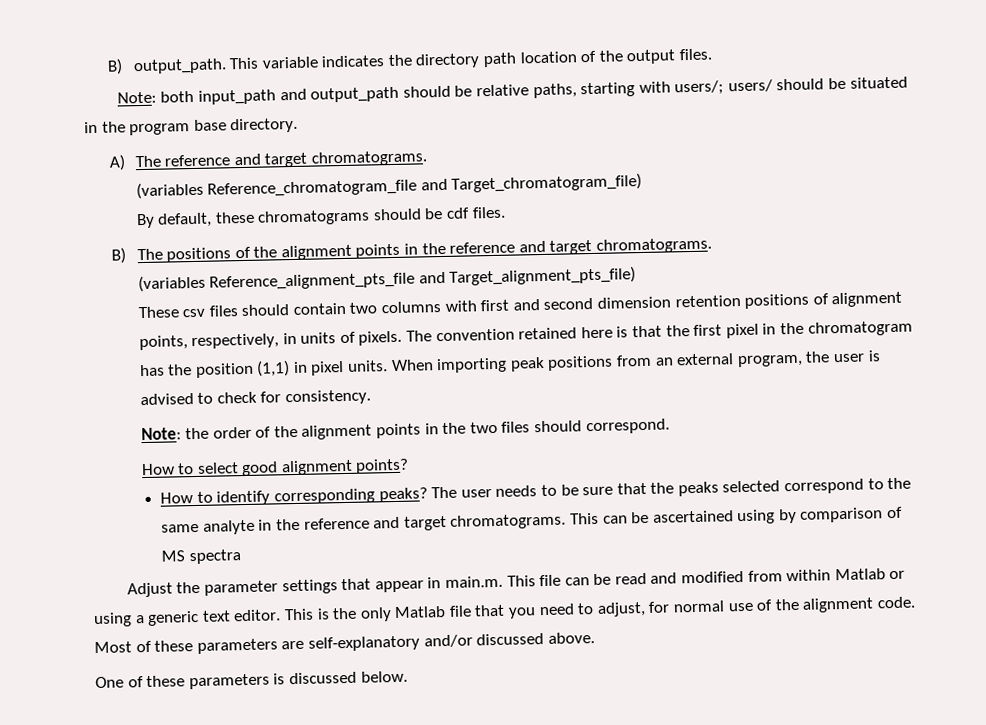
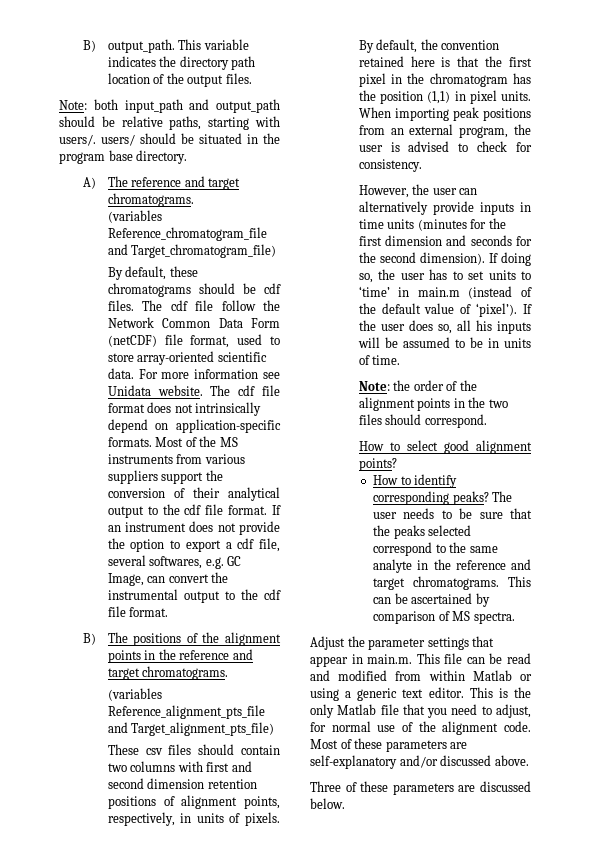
[674,80,725,96] users/; -> [59,134,96,146] users/.
(506, 212) none -> [142,300,280,311] [107,317,280,328] [107,334,280,348] [107,351,267,365] [107,368,280,379] [107,385,280,396] [107,402,262,416] [107,419,281,433] [107,436,238,447] [107,454,245,464] [107,470,223,484] [107,487,280,501] [107,504,281,518] [107,521,280,535] [107,538,280,552] [107,555,242,569] [107,572,229,586] [107,589,281,603] [107,606,169,617] The cdf file follow the Network Common Data Form (netCDF) file format, used to store array-oriented scientific data. For more information see Unidata website. The cdf file format does not intrinsically depend on application-specific formats. Most of the MS instruments from various suppliers support the conversion of their analytical output to the cdf file format. If an instrument does not provide the option to export a cdf file, several softwares, e.g. GC Image, can convert the instrumental output to the cdf file format.
[406,330,433,342] The -> [358,39,438,53] By default, the
(371, 397) none -> [358,184,478,198] [358,201,531,215] [358,218,506,231] [358,235,532,246] [358,252,531,266] [358,269,531,283] [358,286,532,299] [358,303,532,317] [358,320,531,334] [357,337,531,348] [358,355,401,365] // However, the user can alternatively provide inputs in time units (minutes for the first dimension and seconds for the second dimension). If doing so, the user has to set units to ‘time’ in main.m (instead of the default value of ‘pixel’). If the user does so, all his inputs will be assumed to be in units of time.
[737,509,776,525] using -> (473, 598) none
[188,549,241,565] spectra -> [473,612,515,624] spectra.
[95,673,286,690] One of these parameters is -> [310,781,476,795] Three of these parameters are

